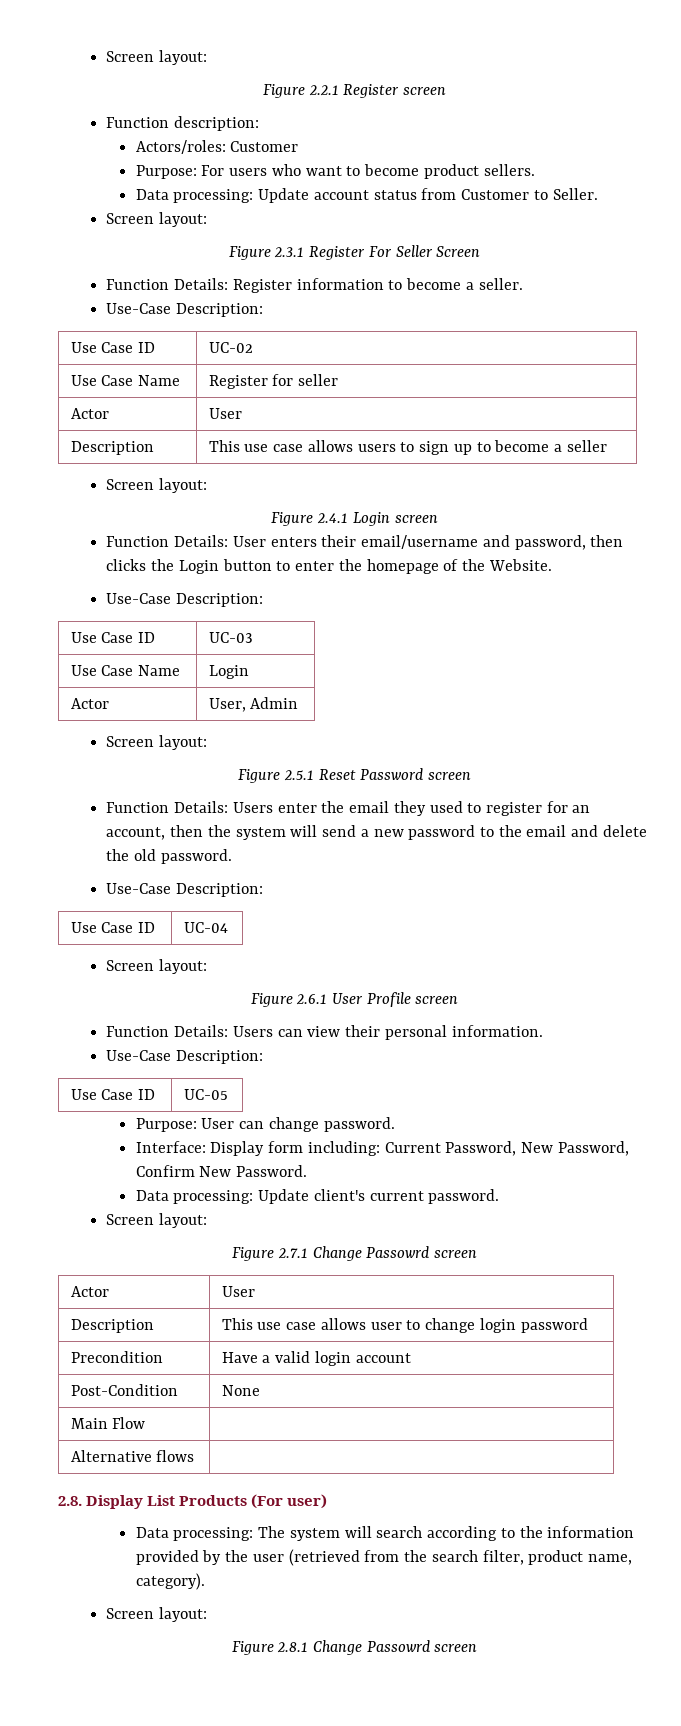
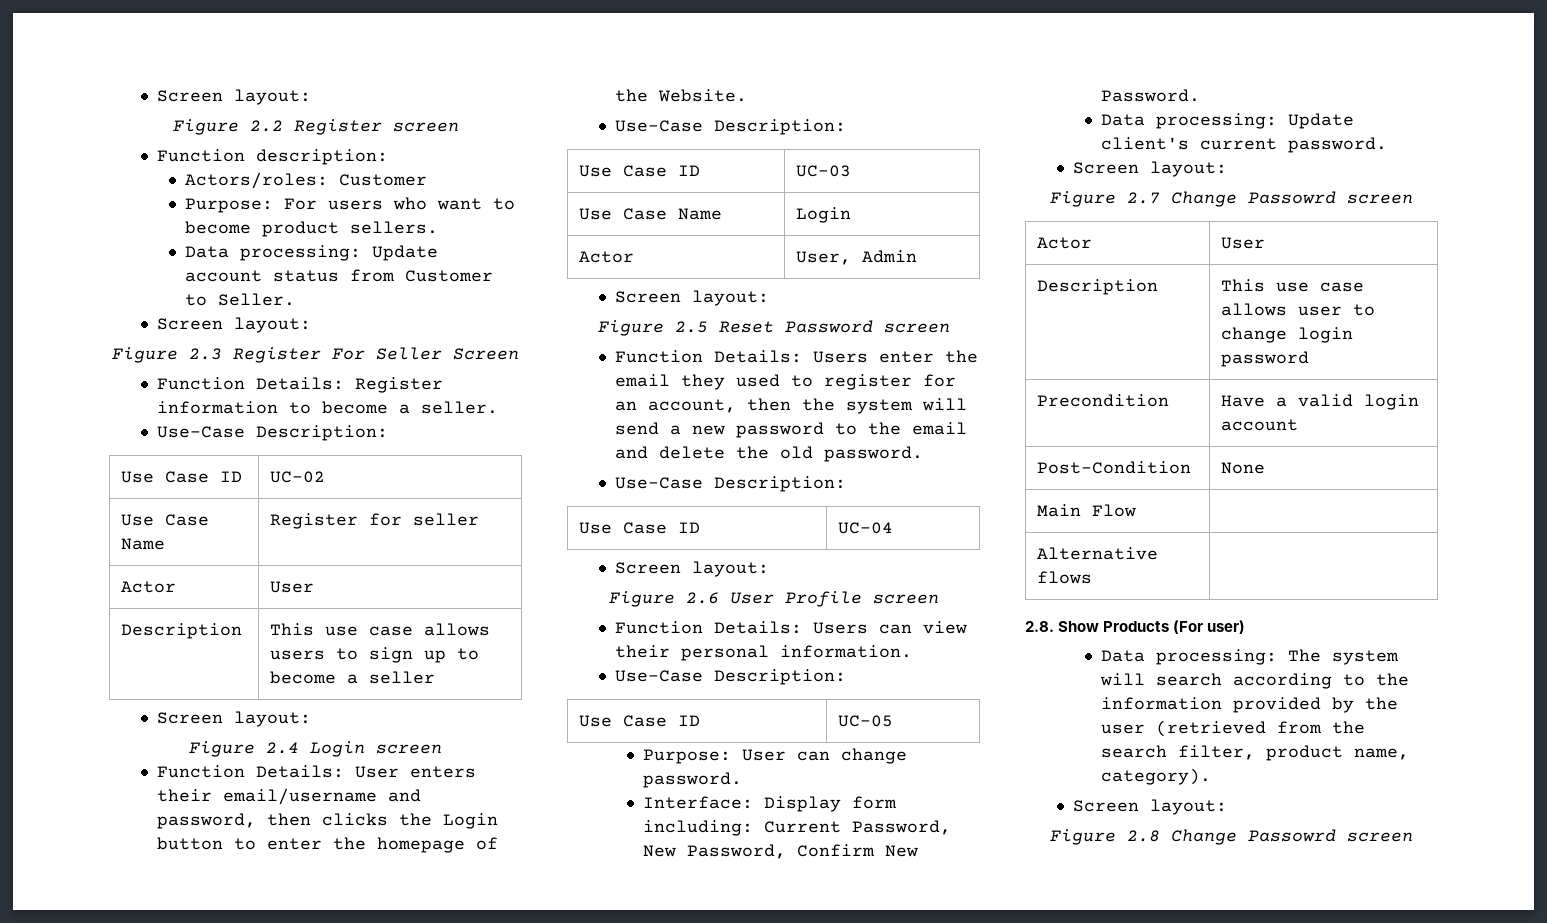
[106,50,208,65] [262,84,339,98] Screen layout: // Figure 2.2.1 -> [156,89,311,105] [172,119,283,135] Screen layout: // Figure 2.2
[274,247,305,258] 2.3.1 -> [189,348,222,360] 2.3
[317,513,349,524] 2.4.1 -> [266,742,299,754] 2.4
[283,770,314,781] 2.5.1 -> [674,321,708,333] 2.5
[296,994,328,1005] 2.6.1 -> [685,592,719,604] 2.6
[277,1248,308,1259] 2.7.1 -> [1127,192,1160,204] 2.7
[86,1495,176,1509] Display List -> [1058,621,1100,632] Show
[277,1642,309,1653] 2.8.1 -> [1127,830,1160,842] 2.8

